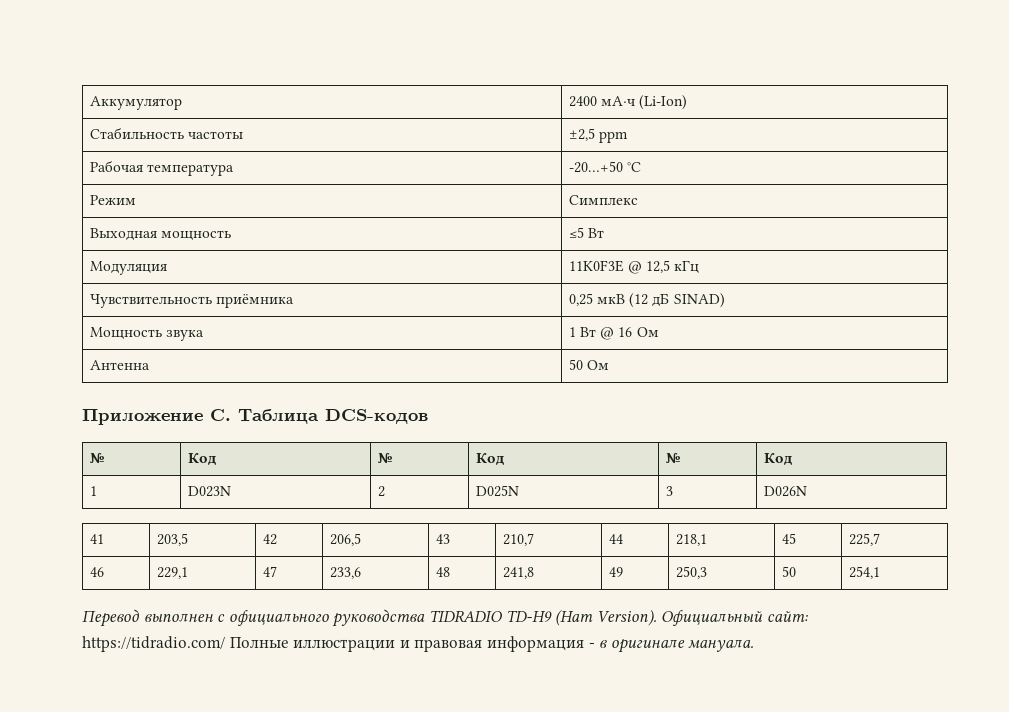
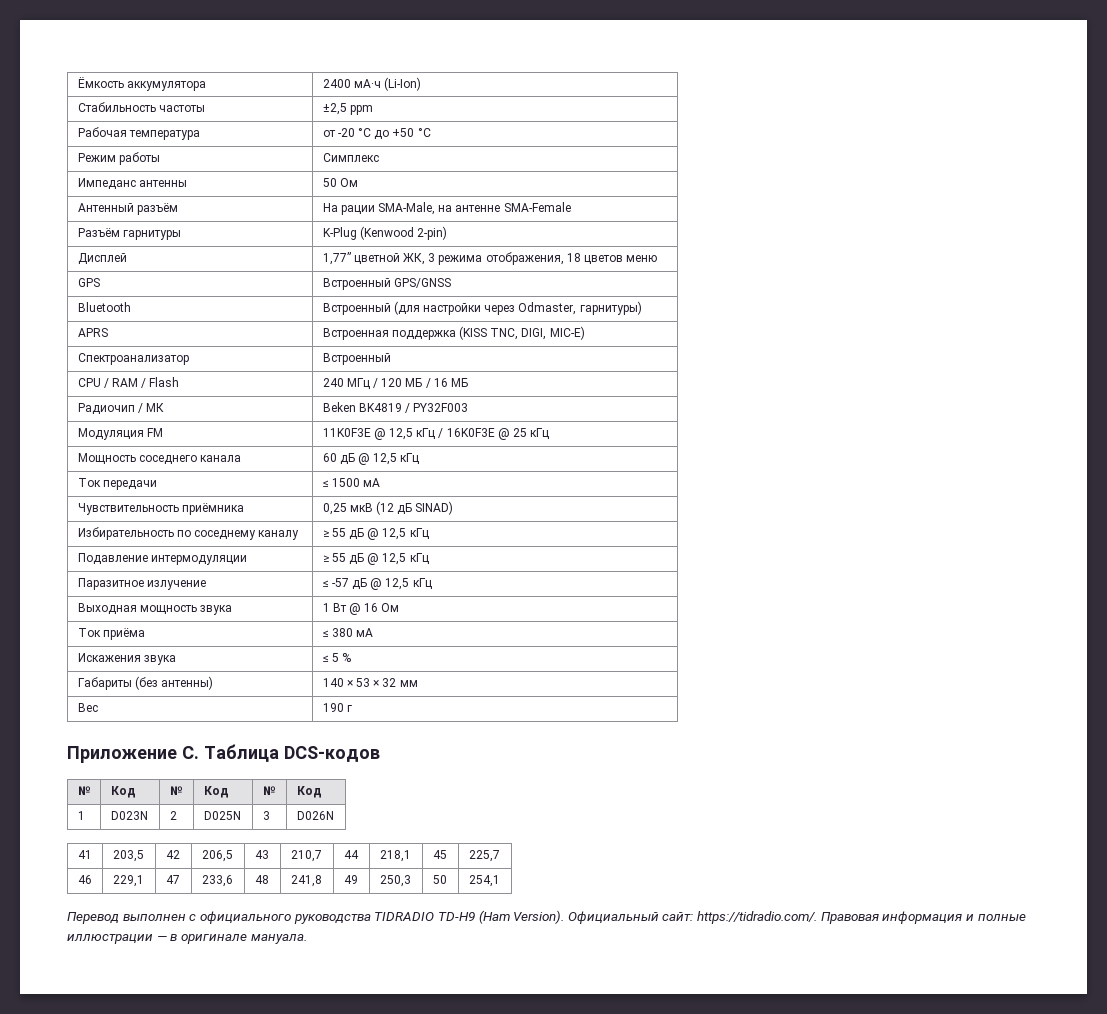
[89,96,182,110] Аккумулятор -> [77,77,206,91] Ёмкость аккумулятора
[568,161,623,173] -20…+50 -> [322,128,415,140] от -20 °C до +50
(136, 200) none -> [118,152,160,165] работы
[89,228,232,241] [568,227,605,238] Выходная мощность | ≤5 Вт -> [77,178,187,190] [322,178,358,187] [77,203,178,215] [322,202,571,215] [77,228,181,240] [322,226,447,240] [77,253,127,265] [322,252,658,265] [77,278,100,287] [322,278,451,290] [77,302,131,312] [322,301,642,315] [77,328,108,337] [322,326,585,340] [77,353,189,365] [322,353,391,365] [77,377,180,388] [322,378,469,390] [77,403,164,415] [322,402,469,413] Импеданс антенны | 50 Ом // Антенный разъём | На рации SMA-Male, на антенне SMA-Female // Разъём гарнитуры | K-Plug (Kenwood 2-pin) // Дисплей | 1,77” цветной ЖК, 3 режима отображения, 18 цветов меню // GPS | Встроенный GPS/GNSS // Bluetooth | Встроенный (для настройки через Odmaster, гарнитуры) // APRS | Встроенная поддержка (KISS TNC, DIGI, MIC-E) // Спектроанализатор | Встроенный // CPU / RAM / Flash | 240 МГц / 120 МБ / 16 МБ // Радиочип / МК | Beken BK4819 / PY32F003
(167, 268) none -> [146,428,163,437] FM
(700, 267) none -> [438,428,550,440] [77,453,241,465] [322,453,420,465] [77,478,157,490] [322,478,380,487] / 16K0F3E @ 25 кГц // Мощность соседнего канала | 60 дБ @ 12,5 кГц // Ток передачи | ≤ 1500 мА
[89,327,162,340] Мощность -> [77,527,300,540] [322,528,429,540] [77,553,247,565] [322,553,429,565] [77,578,206,590] [322,578,432,590] [77,603,197,615] Избирательность по соседнему каналу | ≥ 55 дБ @ 12,5 кГц // Подавление интермодуляции | ≥ 55 дБ @ 12,5 кГц // Паразитное излучение | ≤ -57 дБ @ 12,5 кГц // Выходная мощность
[89,360,150,370] [568,359,610,370] Антенна | 50 Ом -> [77,628,145,640] [322,628,373,637] [77,653,176,665] [322,653,351,662] [77,676,213,690] [322,678,418,687] [77,703,98,712] [322,703,352,712] Ток приёма | ≤ 380 мА // Искажения звука | ≤ 5 % // Габариты (без антенны) | 140 × 53 × 32 мм // Вес | 190 г
[82,636,595,652] https://tidradio.com/ Полные иллюстрации и правовая информация - -> [697,911,1026,924] [67,934,167,944] https://tidradio.com/. Правовая информация и полные иллюстрации —

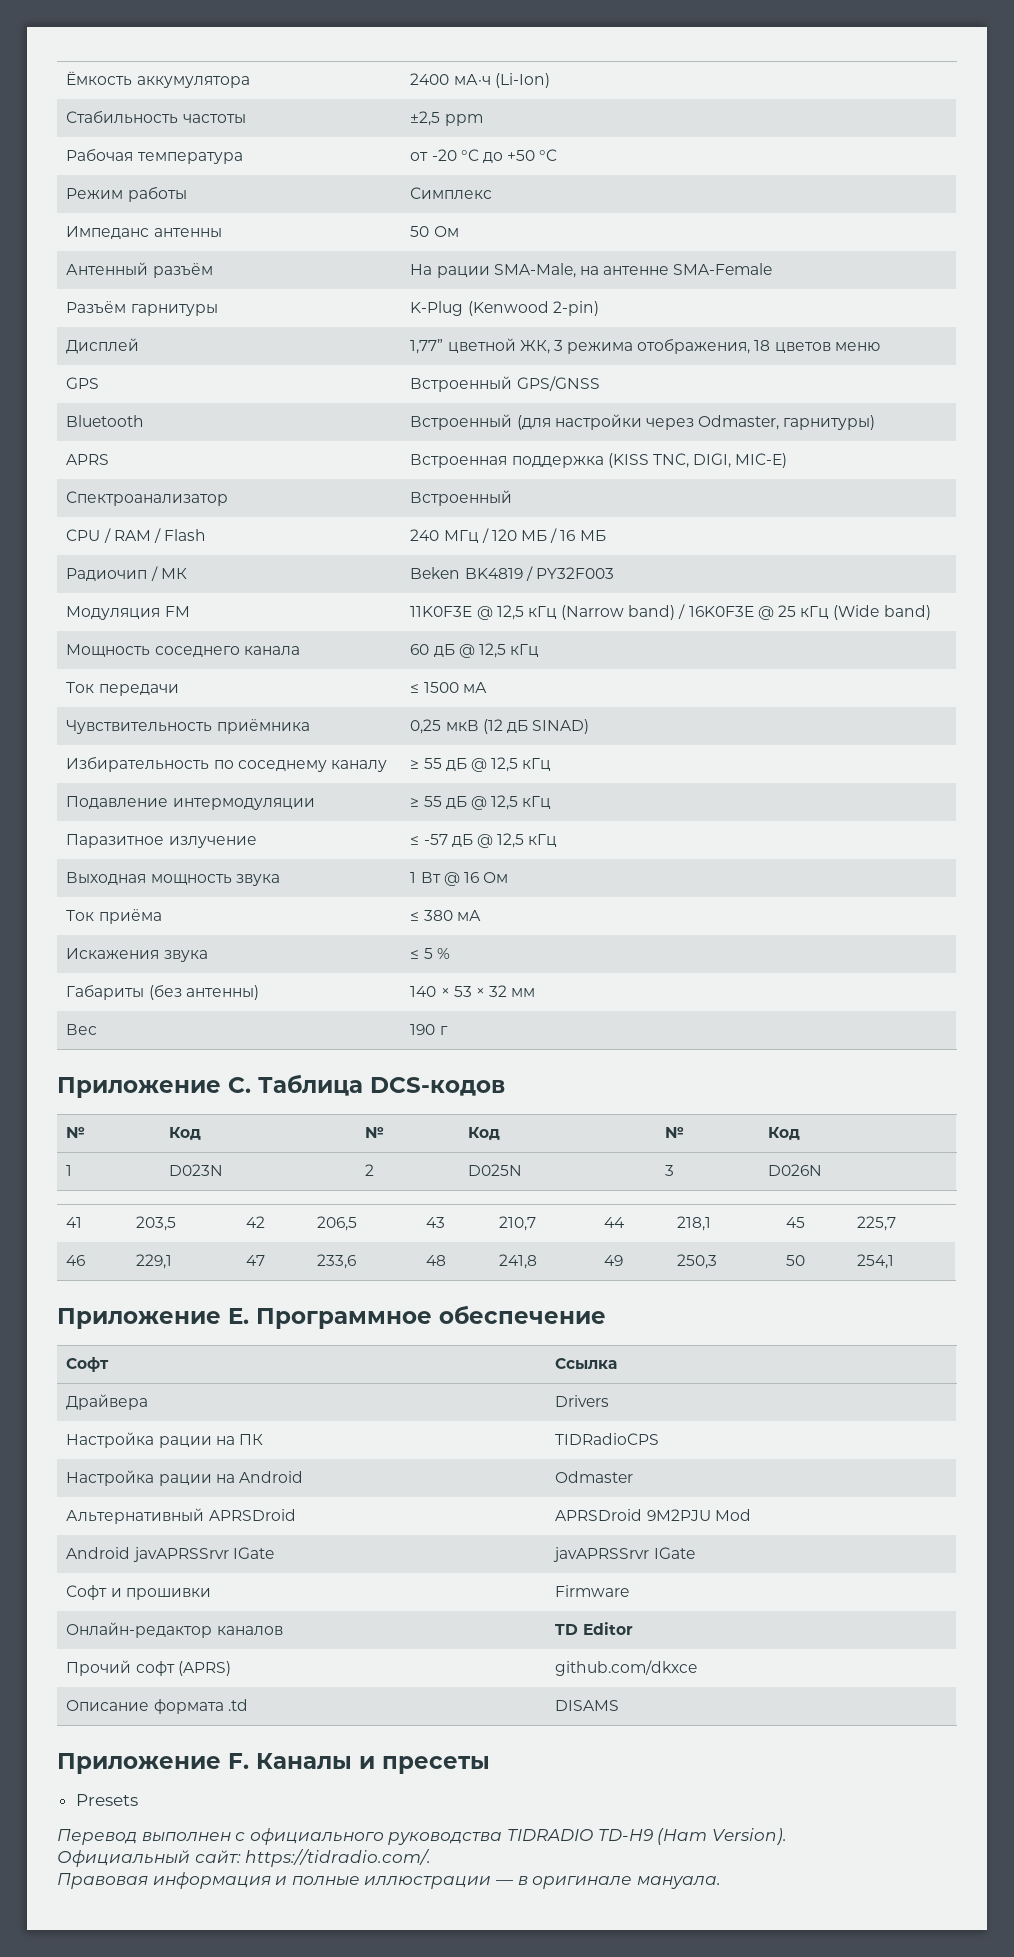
(436, 434) none -> [561,605,676,620] (Narrow band)
(550, 434) none -> [833,605,931,620] (Wide band)
(500, 881) none -> [57,1305,606,1329] [66,1357,110,1372] [555,1358,618,1369] [66,1394,149,1410] [555,1395,610,1407] [66,1432,263,1448] [555,1433,660,1445] [66,1470,303,1486] [555,1471,634,1483] [66,1508,296,1524] [555,1509,751,1521] [66,1547,274,1562] [553,1547,695,1562] [66,1585,211,1600] [555,1585,630,1597] [66,1622,283,1638] [555,1622,633,1635] [66,1660,231,1676] [555,1660,698,1676] [66,1699,248,1714] [555,1700,620,1711] [57,1753,490,1774] [75,1794,138,1806] // Приложение E. Программное обеспечение // Софт | Ссылка // Драйвера | Drivers // Настройка рации на ПК | TIDRadioCPS // Настройка рации на Android | Odmaster // Альтернативный APRSDroid | APRSDroid 9M2PJU Mod // Android javAPRSSrvr IGate | javAPRSSrvr IGate // Софт и прошивки | Firmware // Онлайн-редактор каналов | TD Editor // Прочий софт (APRS) | github.com/dkxce // Описание формата .td | DISAMS // Приложение F. Каналы и пресеты // Presets
(565, 917) none -> (787, 1836) //
(818, 917) none -> (432, 1858) //

